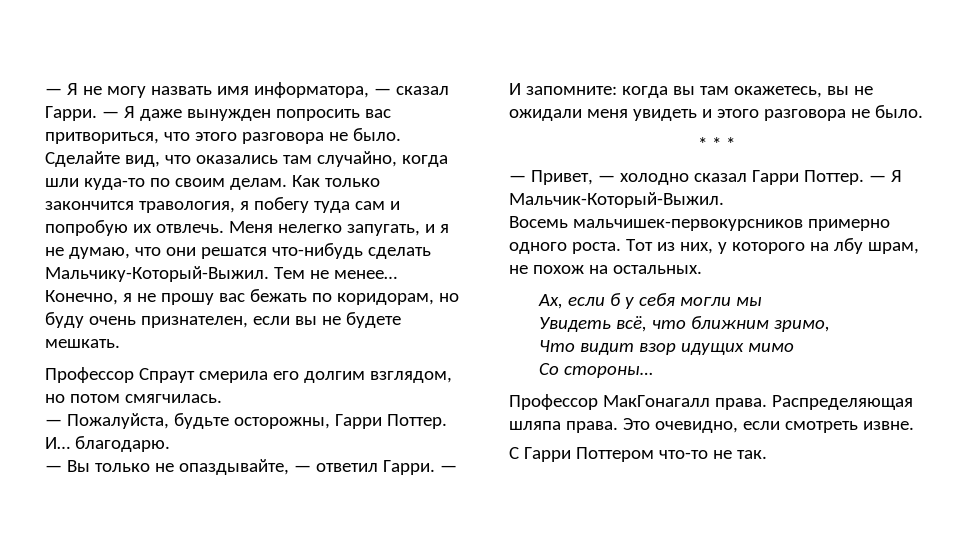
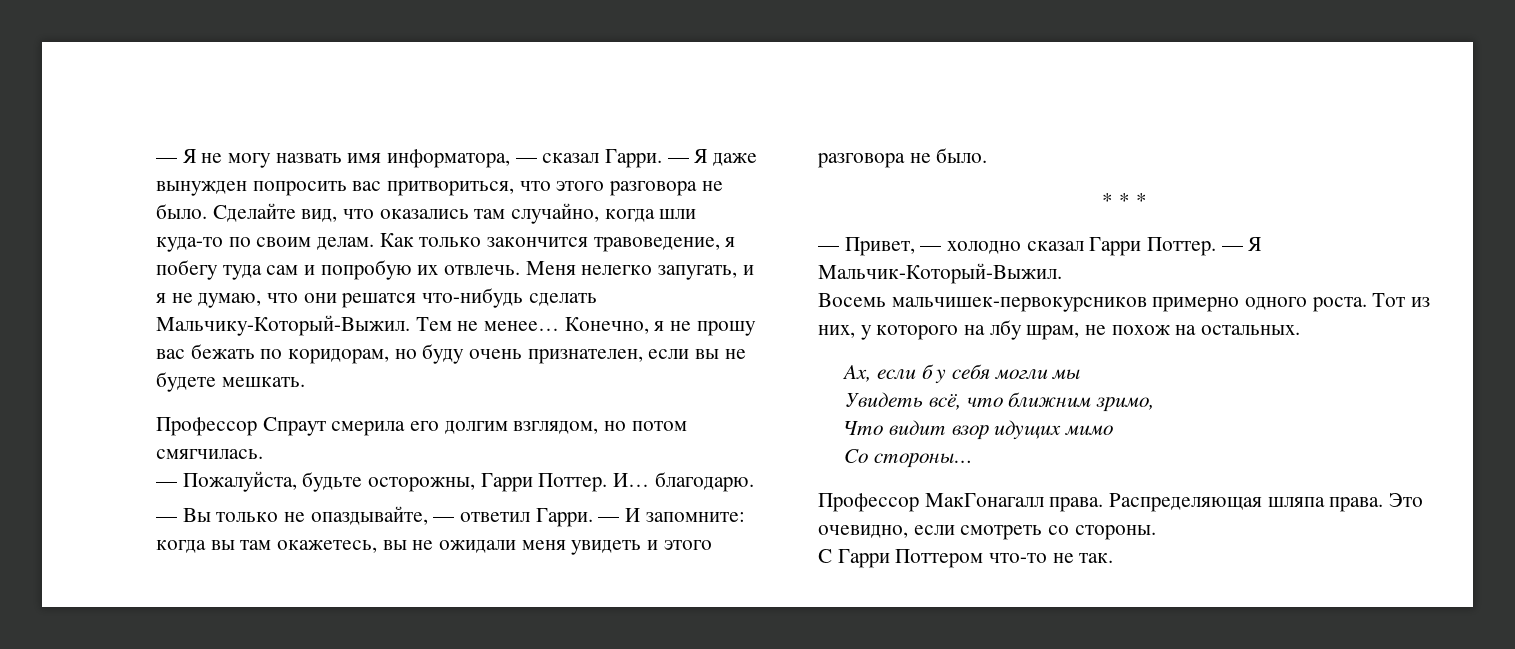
[138,201,235,213] травология, -> [593,237,720,252] травоведение,
[862,421,914,430] извне. -> [1048,525,1156,540] со стороны.

